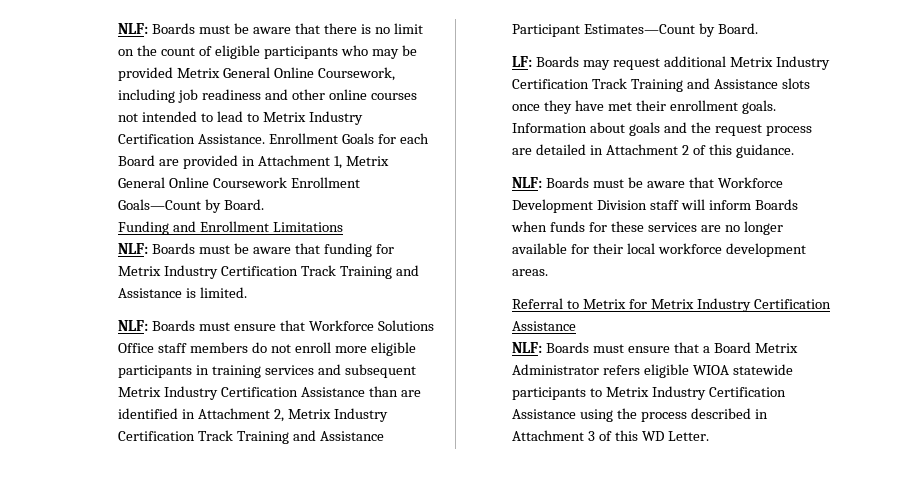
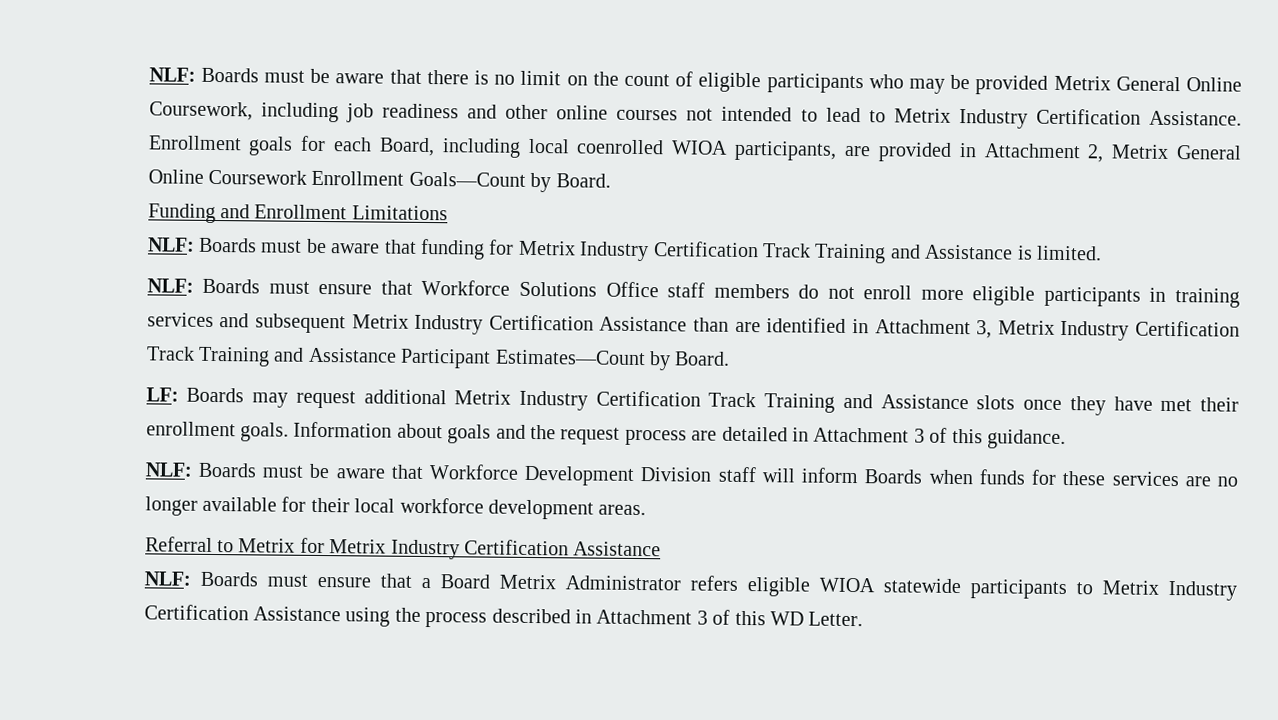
[342,133,375,144] Goals -> [248,136,294,156] goals
[118,155,156,166] Board -> [378,137,838,161] Board, including local coenrolled WIOA participants,
[334,156,343,169] 1, -> [1087,144,1105,163] 2,
[274,409,285,422] 2, -> [976,320,993,339] 3,
[682,145,690,155] 2 -> [913,428,925,443] 3

